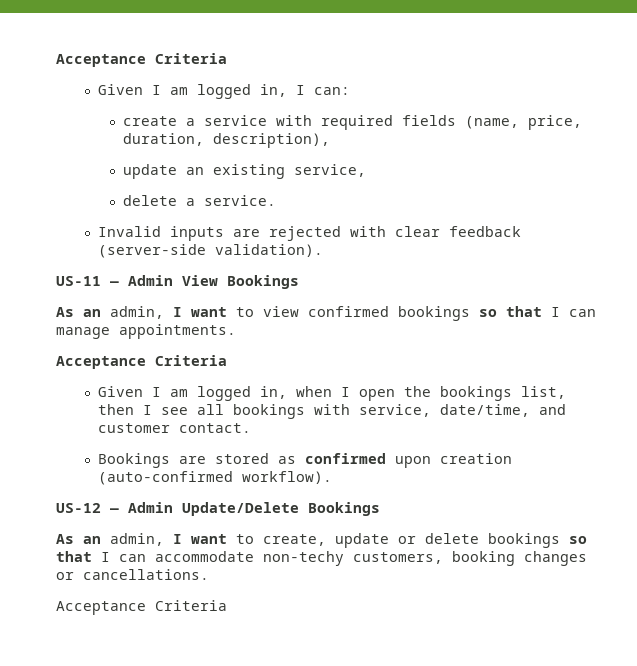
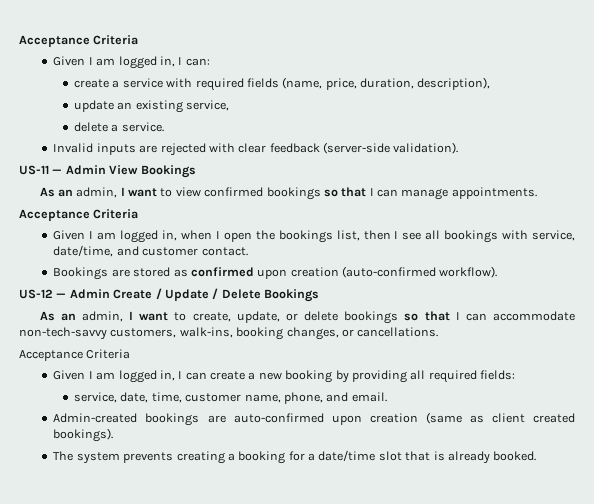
[182,502,299,516] Update/Delete -> [113,288,261,301] Create / Update / Delete
[335,533,389,548] update -> [236,311,280,323] update,
[263,551,587,566] non-techy customers, booking changes -> [19,327,339,340] non-tech-savvy customers, walk-ins, booking changes,
(227, 605) none -> [53,370,516,383] [74,392,387,404] [53,412,576,426] [53,428,114,442] [53,450,537,464] // Given I am logged in, I can create a new booking by providing all required fields: // service, date, time, customer name, phone, and email. // Admin-created bookings are auto-confirmed upon creation (same as client created bookings). // The system prevents creating a booking for a date/time slot that is already booked.

